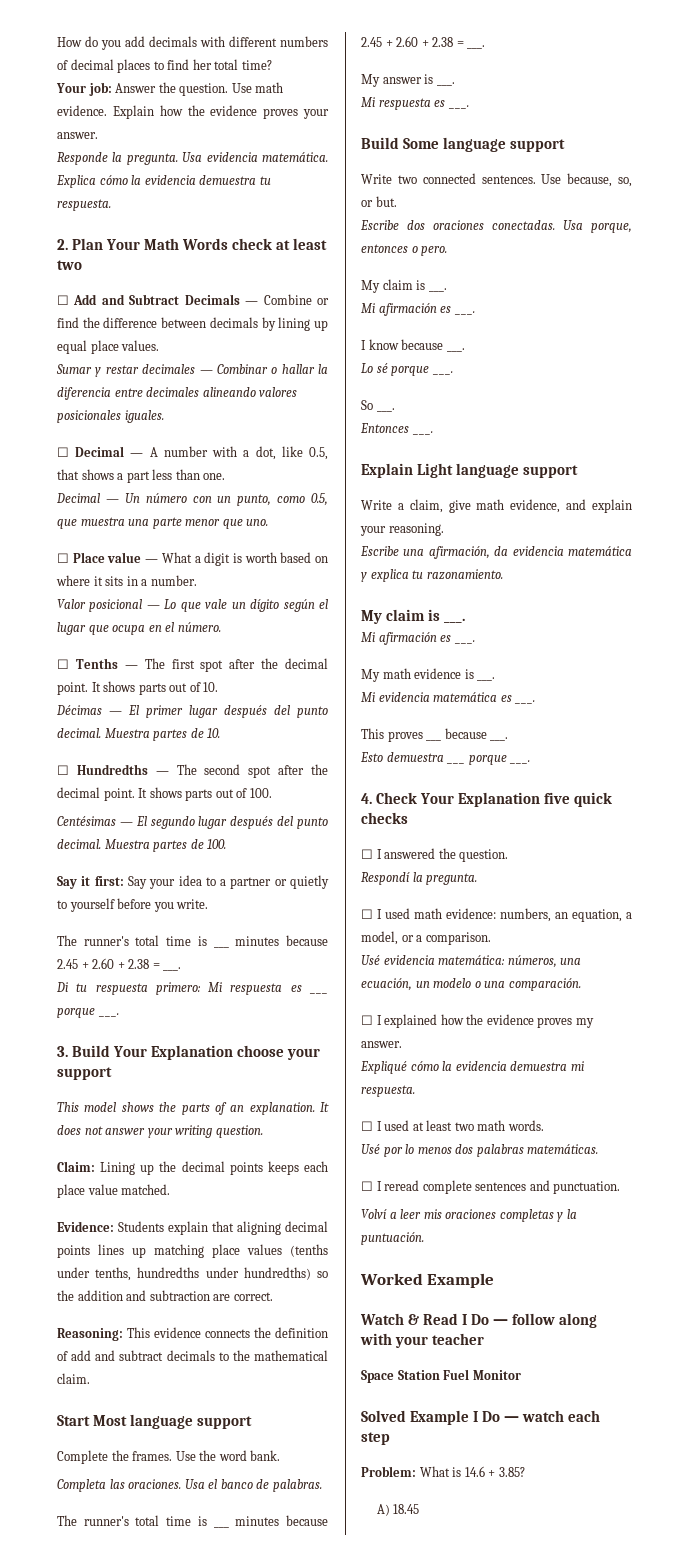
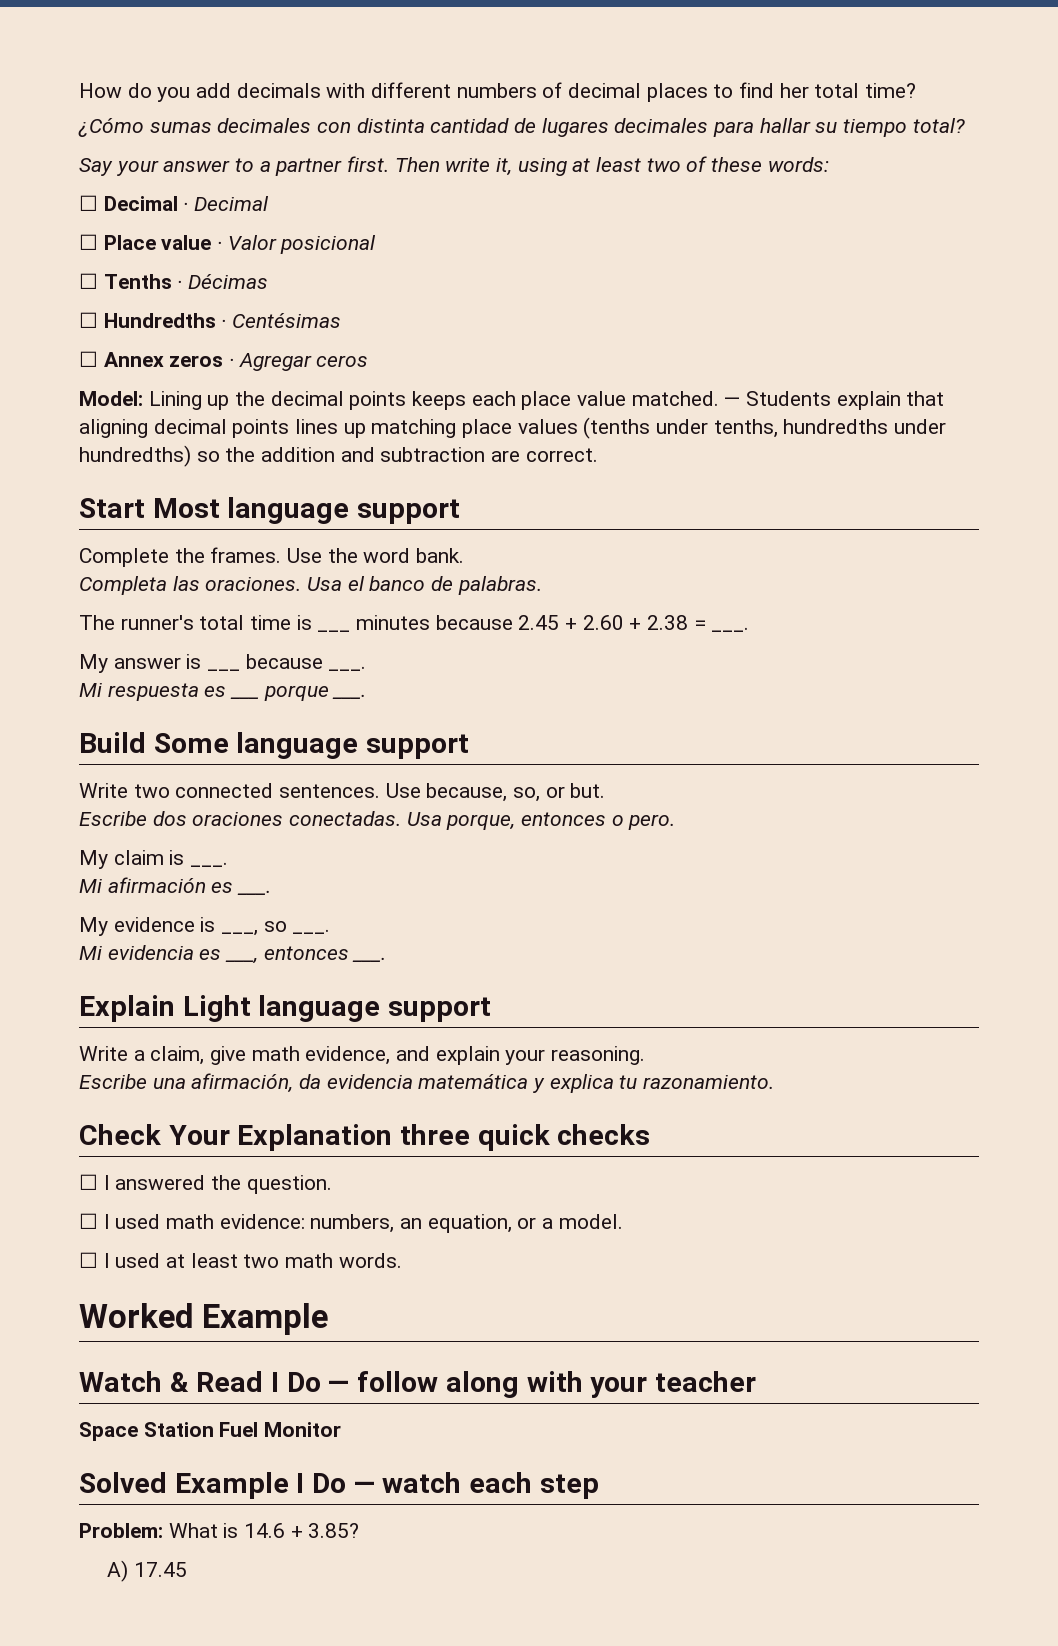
[56,82,284,96] [57,105,329,119] [57,132,98,139] [57,152,328,165] [56,175,271,188] [57,199,111,211] [57,238,328,250] [57,260,82,270] [57,294,329,305] [57,317,328,331] [57,340,160,354] [56,364,328,377] [57,387,298,400] [57,410,164,423] [57,446,329,460] [57,469,226,483] [56,493,328,506] [57,517,269,529] [57,552,328,566] [56,575,197,586] [57,599,329,612] [57,622,221,635] [57,658,328,672] [57,681,219,695] [56,705,328,718] [57,728,221,741] [57,764,328,778] [57,787,272,801] [57,816,328,829] [57,839,227,852] [57,875,330,889] [57,898,209,912] [57,935,207,946] [213,946,229,948] [235,935,329,946] [57,958,182,971] [56,982,302,995] [309,992,328,994] [57,1008,119,1018] [57,1045,321,1060] [57,1067,112,1080] [57,1102,329,1115] [57,1125,263,1138] [57,1161,95,1172] Your job: Answer the question. Use math evidence. Explain how the evidence proves your answer. // Responde la pregunta. Usa evidencia matemática. Explica cómo la evidencia demuestra tu respuesta. // 2. Plan Your Math Words check at least two // ☐ Add and Subtract Decimals — Combine or find the difference between decimals by lining up equal place values. // Sumar y restar decimales — Combinar o hallar la diferencia entre decimales alineando valores posicionales iguales. // ☐ Decimal — A number with a dot, like 0.5, that shows a part less than one. // Decimal — Un número con un punto, como 0.5, que muestra una parte menor que uno. // ☐ Place value — What a digit is worth based on where it sits in a number. // Valor posicional — Lo que vale un dígito según el lugar que ocupa en el número. // ☐ Tenths — The first spot after the decimal point. It shows parts out of 10. // Décimas — El primer lugar después del punto decimal. Muestra partes de 10. // ☐ Hundredths — The second spot after the decimal point. It shows parts out of 100. // Centésimas — El segundo lugar después del punto decimal. Muestra partes de 100. // Say it first: Say your idea to a partner or quietly to yourself before you write. // The runner's total time is ___ minutes because 2.45 + 2.60 + 2.38 = ___. // Di tu respuesta primero: Mi respuesta es ___ porque ___. // 3. Build Your Explanation choose your support // This model shows the parts of an explanation. It does not answer your writing question. // Claim: -> [78,118,965,137] [79,156,829,176] [79,195,270,211] [79,234,377,254] [79,273,269,289] [79,312,342,328] [79,351,369,371] [79,391,143,406] ¿Cómo sumas decimales con distinta cantidad de lugares decimales para hallar su tiempo total? // Say your answer to a partner first. Then write it, using at least two of these words: // ☐ Decimal · Decimal // ☐ Place value · Valor posicional // ☐ Tenths · Décimas // ☐ Hundredths · Centésimas // ☐ Annex zeros · Agregar ceros // Model:
[57,1221,114,1232] // Evidence: -> [724,397,741,406] —
[57,1327,328,1341] [57,1350,328,1361] [57,1373,90,1384] // Reasoning: This evidence connects the definition of add and subtract decimals to the mathematical claim. -> (598, 455) none
(434, 79) none -> [207,669,241,671] [245,654,323,669] ___ because
(446, 103) none -> [230,685,329,701] ___ porque
[361,339,465,352] [361,363,453,376] [361,400,395,412] [360,423,409,433] I know because ___. // Lo sé porque ___. // So ___. // Entonces -> [79,917,331,936] [79,945,349,964] My evidence is ___, so ___. // Mi evidencia es ___, entonces
[361,609,466,624] [361,632,475,645] [361,668,496,682] [361,692,536,704] [361,728,442,742] [444,728,509,741] [360,752,444,762] [446,755,531,765] [361,793,372,804] My claim is ___. // Mi afirmación es ___. // My math evidence is ___. // Mi evidencia matemática es ___. // This proves ___ because ___. // Esto demuestra ___ porque ___. // 4. -> (775, 1082) none
[544,792,571,804] five -> [400,1124,471,1145] three
[361,872,478,885] // Respondí la pregunta. -> (332, 1184) none
[626,912,632,919] [361,931,491,945] [361,955,582,968] [361,978,581,991] [361,1014,594,1028] [361,1041,402,1048] [360,1061,584,1074] [361,1085,415,1097] a model, or a comparison. // Usé evidencia matemática: números, una ecuación, un modelo o una comparación. // ☐ I explained how the evidence proves my answer. // Expliqué cómo la evidencia demuestra mi respuesta. -> [517,1214,623,1229] or a model.
[361,1144,599,1157] [361,1180,621,1194] [361,1209,577,1222] [361,1232,424,1245] // Usé por lo menos dos palabras matemáticas. // ☐ I reread complete sentences and punctuation. // Volví a leer mis oraciones completas y la puntuación. -> (402, 1260) none
[393,1504,420,1514] 18.45 -> [133,1562,187,1577] 17.45

